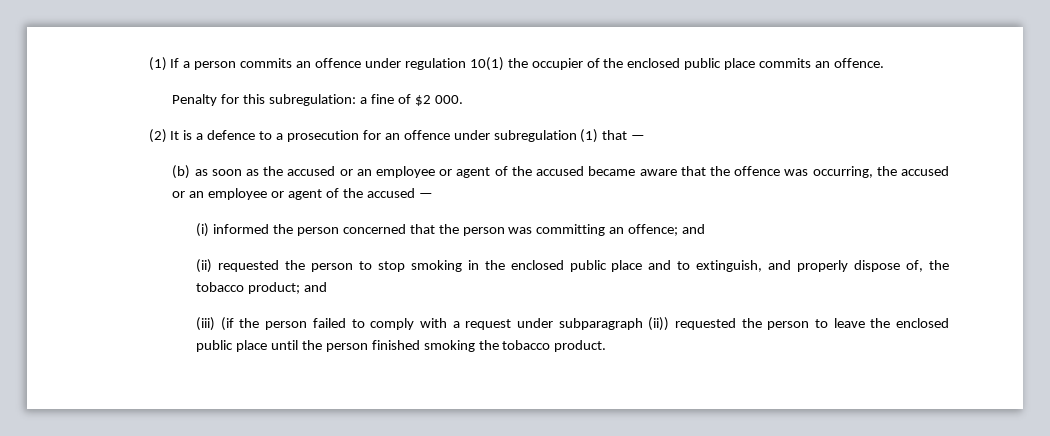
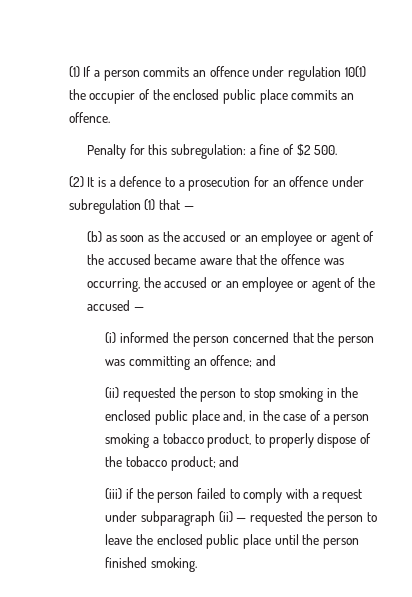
[434,95,463,104] 000. -> [314,145,338,155] 500.
[648,260,792,272] and to extinguish, and -> [223,410,370,425] [105,433,266,448] and, in the case of a person smoking a tobacco product, to
[906,260,924,272] of, -> [359,433,371,444] of
[220,317,234,331] (if -> [126,488,135,499] if
[648,317,670,331] (ii)) -> [218,511,247,523] (ii) —
[423,340,607,352] smoking the tobacco product. -> [151,557,198,572] smoking.

